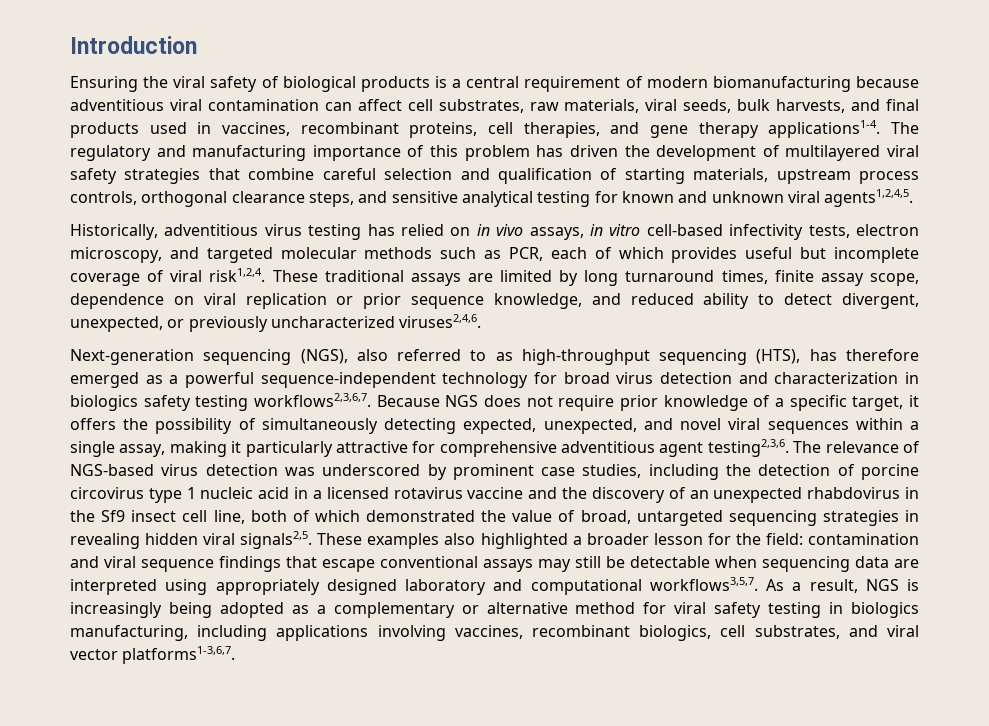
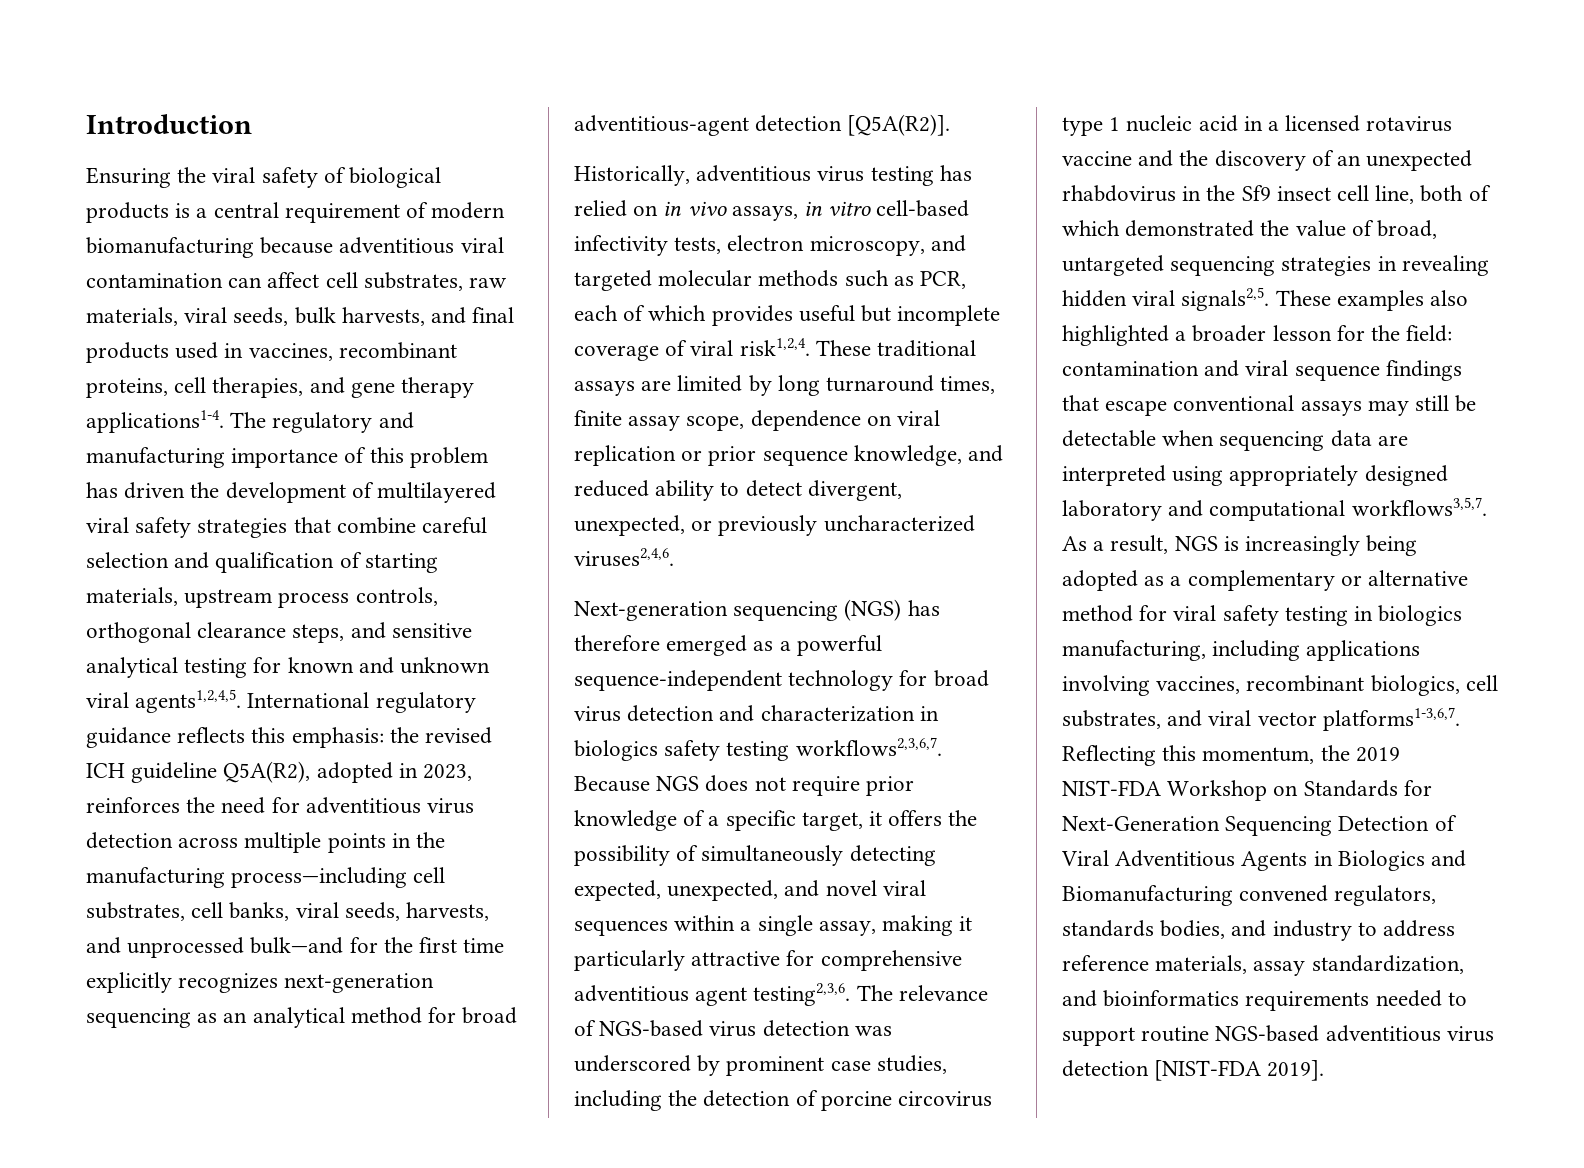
(914, 198) none -> [247,692,476,713] [86,727,493,748] [86,761,473,783] [86,797,475,814] [86,832,446,853] [86,867,446,888] [86,902,490,921] [86,937,505,958] [86,972,435,993] [86,1007,518,1028] [574,114,951,136] International regulatory guidance reflects this emphasis: the revised ICH guideline Q5A(R2), adopted in 2023, reinforces the need for adventitious virus detection across multiple points in the manufacturing process—including cell substrates, cell banks, viral seeds, harvests, and unprocessed bulk—and for the first time explicitly recognizes next-generation sequencing as an analytical method for broad adventitious-agent detection [Q5A(R2)].
[300,349,801,365] (NGS), also referred to as high-throughput sequencing (HTS), -> [844,599,902,621] (NGS)
(236, 655) none -> [1062,745,1400,766] [1062,780,1432,801] [1062,815,1457,836] [1061,850,1467,871] [1062,885,1437,906] [1062,920,1456,941] [1062,955,1464,976] [1062,990,1467,1011] [1062,1025,1494,1046] [1062,1060,1325,1081] Reflecting this momentum, the 2019 NIST-FDA Workshop on Standards for Next-Generation Sequencing Detection of Viral Adventitious Agents in Biologics and Biomanufacturing convened regulators, standards bodies, and industry to address reference materials, assay standardization, and bioinformatics requirements needed to support routine NGS-based adventitious virus detection [NIST-FDA 2019].

